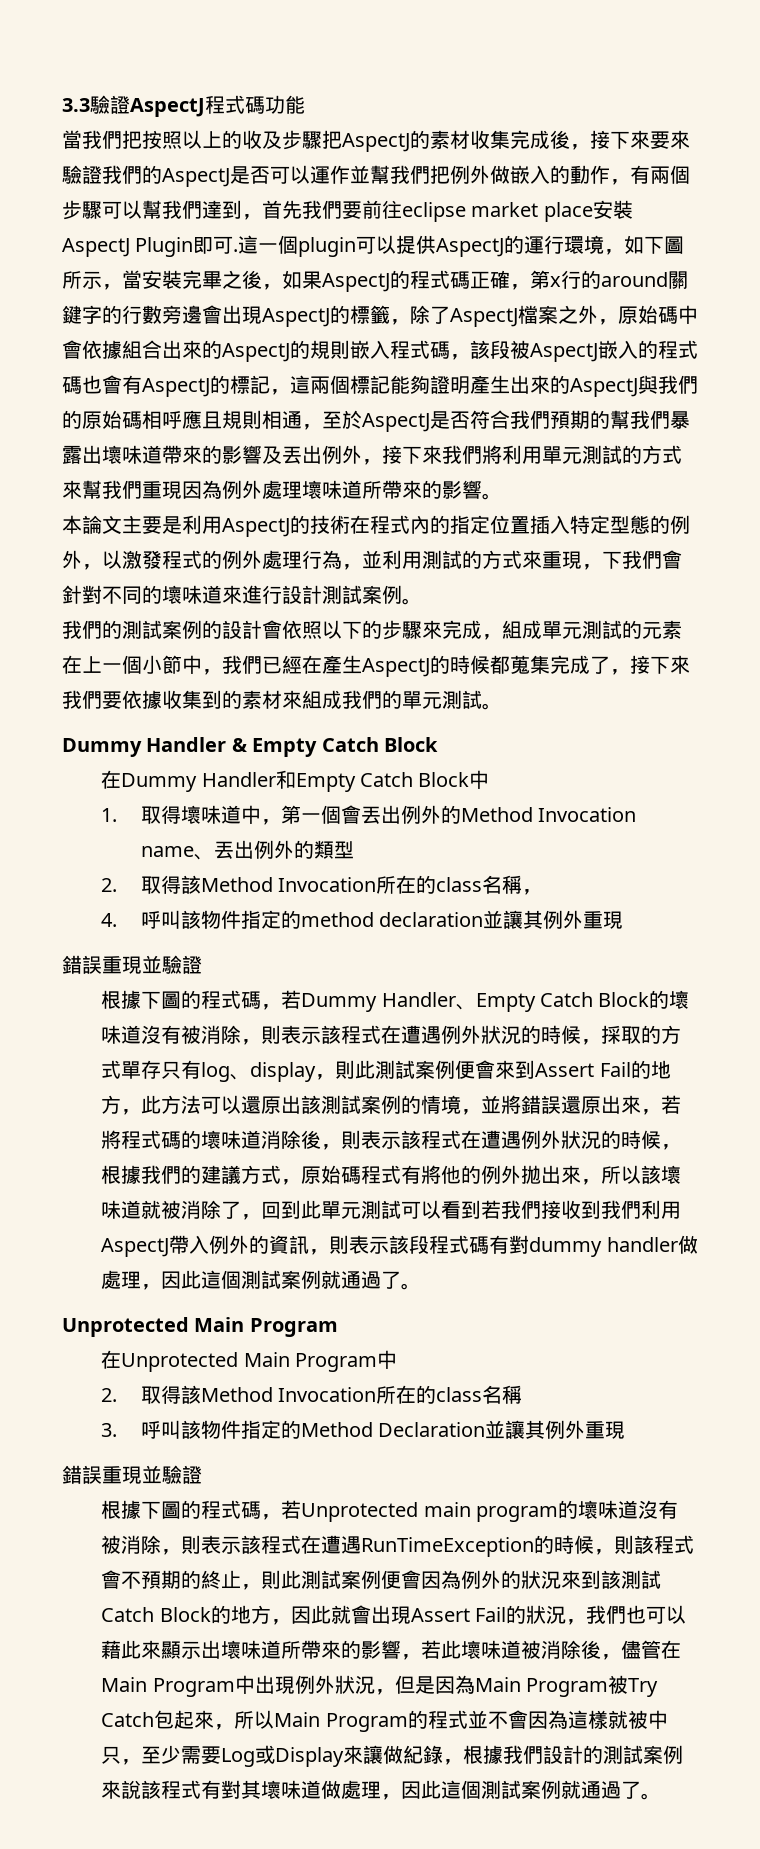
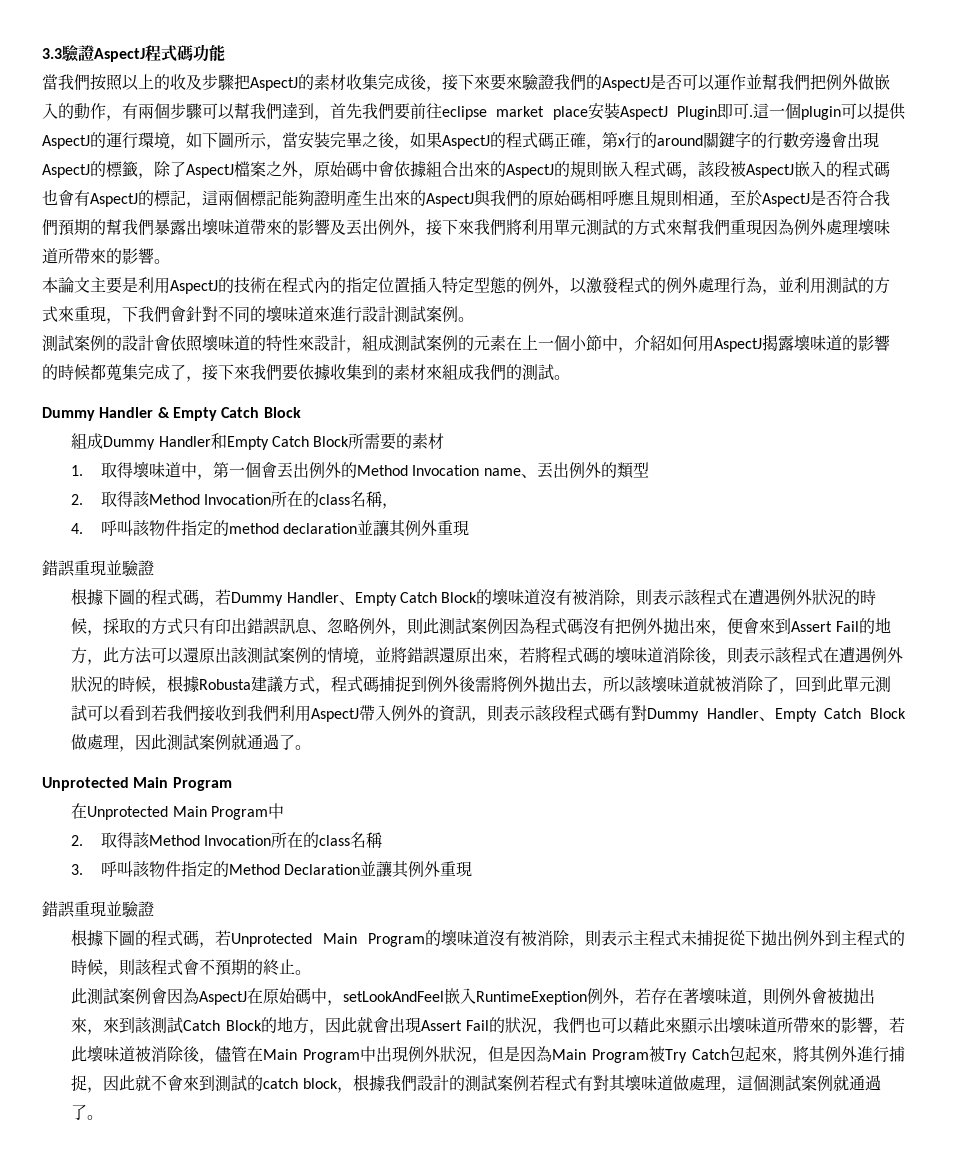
[122,130,142,149] 把 -> (90, 82) none
[62,620,122,639] 我們的 -> (474, 319) none
[322,620,622,640] 以下的步驟來完成，組成單元測試 -> [202,334,458,353] 壞味道的特性來設計，組成測試案例
[222,655,430,677] 我們已經在產生AspectJ -> [634,334,890,352] 介紹如何用AspectJ揭露壞味道的影響
[402,691,442,709] 單元 -> (522, 372) none
[101,770,122,789] 在 -> [71,433,104,449] 組成
[469,770,490,789] 中 -> [348,433,445,450] 所需要的素材
[121,1060,456,1082] 單存只有log、display，則此測試案例 -> [183,618,728,636] 只有印出錯誤訊息、忽略例外，則此測試案例因為程式碼沒有把例外拋出來，
[141,1165,202,1184] 我們的 -> [199,679,252,690] Robusta
[301,1165,582,1184] 原始碼程式有將他的例外拋出來 -> [331,676,588,693] 程式碼捕捉到例外後需將例外拋出去
[529,1235,698,1257] [101,1270,242,1290] dummy handler做處理，因此這個 -> [647,708,906,722] [71,734,168,752] Dummy Handler、Empty Catch Block做處理，因此
[423,1500,679,1522] [101,1535,535,1557] main program的壞味道沒有被消除，則表示該程式在遭遇RunTimeException -> [323,929,889,948] Main Program的壞味道沒有被消除，則表示主程式未捕捉從下拋出例外到主程式
[241,1570,562,1590] ，則此測試案例便會因為例外的狀況 -> [295,970,312,975] [71,987,876,1006] [71,1017,104,1035] 。 // 此測試案例會因為AspectJ在原始碼中，setLookAndFeel嵌入RuntimeExeption例外，若存在著壞味道，則例外會被拋出來，
[234,1710,668,1732] [101,1745,444,1767] 所以Main Program的程式並不會因為這樣就被中只，至少需要Log或Display來讓做紀錄 -> [793,1046,905,1063] [71,1075,338,1093] 將其例外進行捕捉，因此就不會來到測試的catch block
[101,1780,162,1799] 來說該 -> [528,1075,545,1091] 若
[401,1780,442,1799] 因此 -> (737, 1090) none

